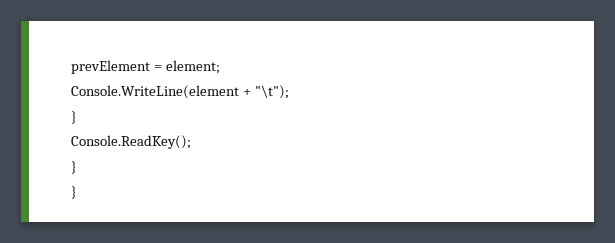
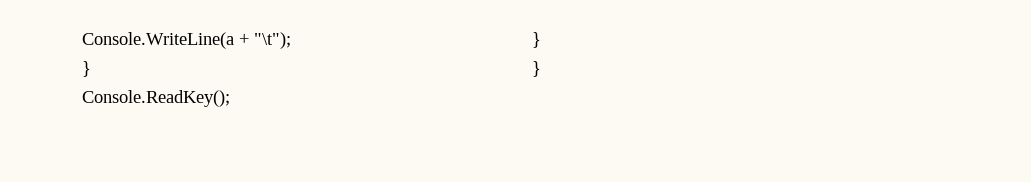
[71,60,220,74] [71,85,239,99] prevElement = element; // Console.WriteLine(element -> [82,32,234,49] Console.WriteLine(a

